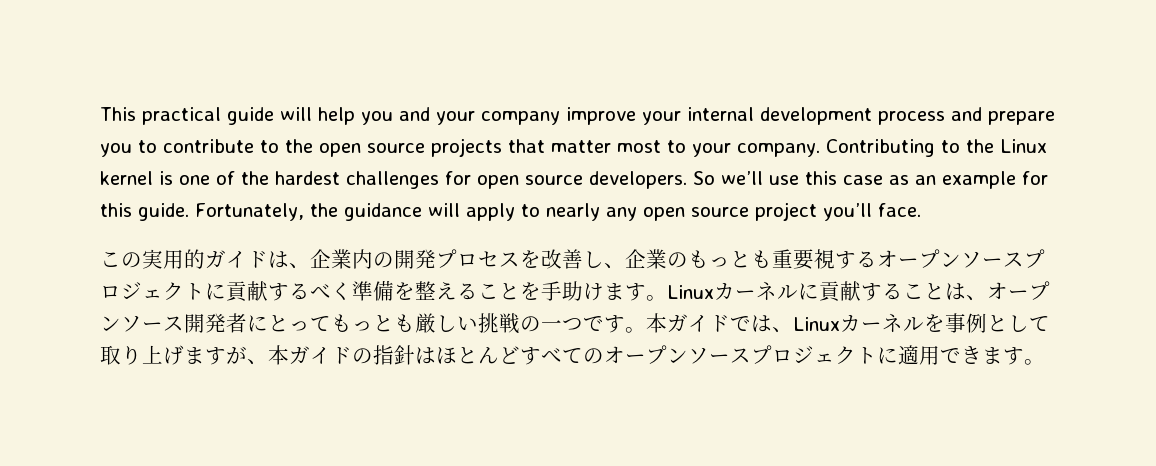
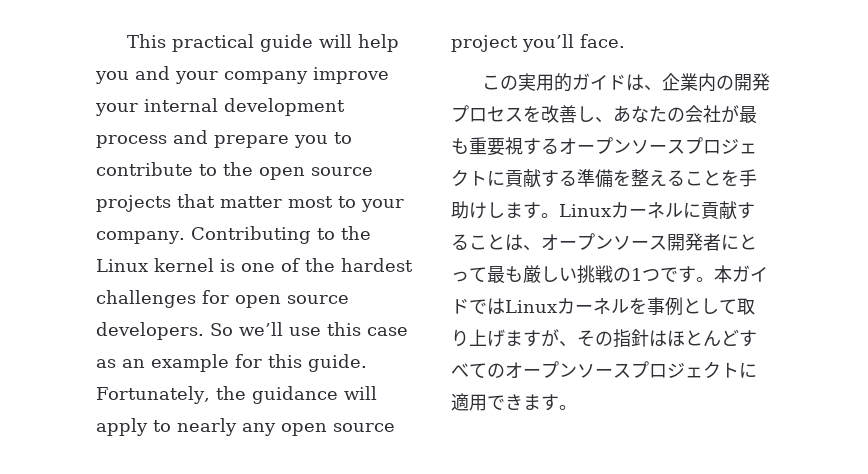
[625,249,751,269] 企業のもっと -> [613,105,757,123] あなたの会社が最
[310,282,352,300] べく -> (577, 178) none
(604, 291) none -> [487,202,505,218] し
[331,314,394,332] もっと -> [487,266,505,283] 最
[541,320,562,331] 一 -> [631,268,642,281] 1
[772,327,793,333] 、 -> (505, 306) none
[268,345,352,365] 本ガイド -> [577,330,595,347] そ

